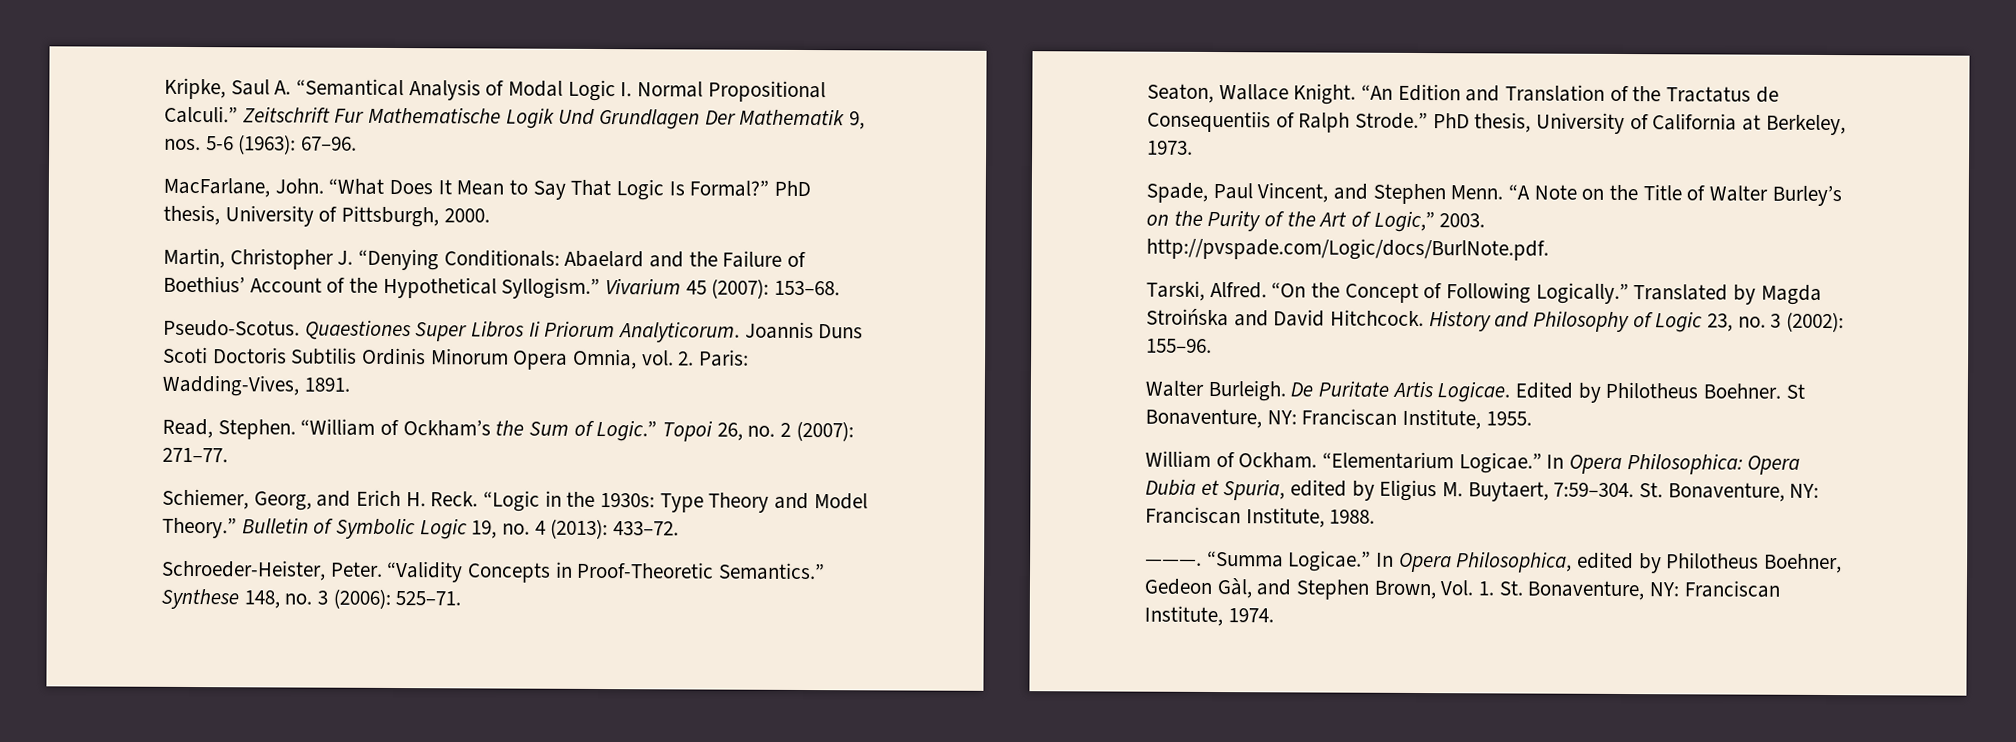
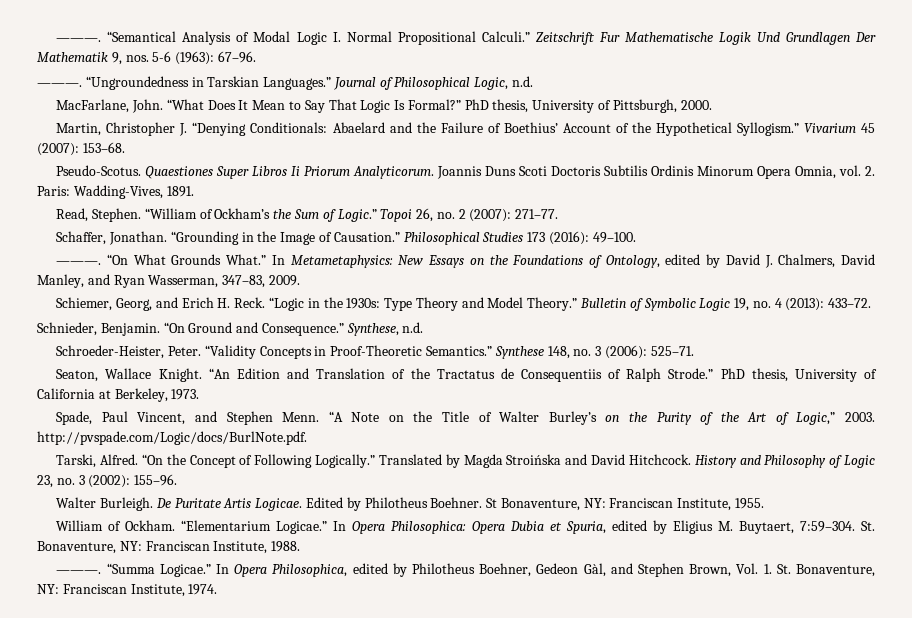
[164,77,292,100] Kripke, Saul A. -> [56,38,102,42] ———.
(358, 143) none -> [37,76,534,90] // ———. “Ungroundedness in Tarskian Languages.” Journal of Philosophical Logic, n.d.
(228, 455) none -> [56,231,636,245] [56,254,876,268] [37,274,300,288] // Schaffer, Jonathan. “Grounding in the Image of Causation.” Philosophical Studies 173 (2016): 49–100. // ———. “On What Grounds What.” In Metametaphysics: New Essays on the Foundations of Ontology, edited by David J. Chalmers, David Manley, and Ryan Wasserman, 347–83, 2009.
(680, 528) none -> [37,322,424,336] // Schnieder, Benjamin. “On Ground and Consequence.” Synthese, n.d.

